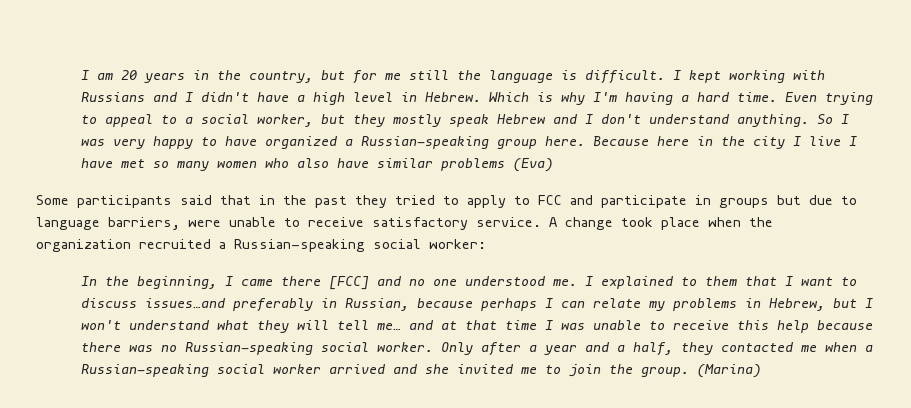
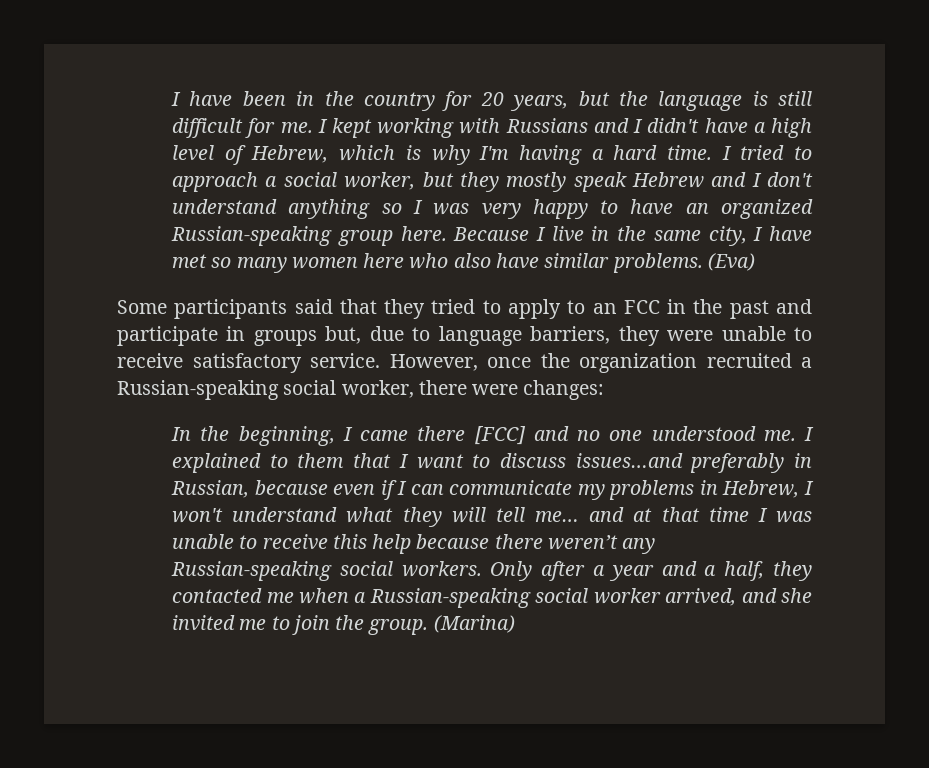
[81,70,666,84] I am 20 years in the country, but for me still the language is difficult. -> [171,91,813,111] [172,118,313,138] I have been in the country for 20 years, but the language is still difficult for me.
[401,92,530,102] in Hebrew. Which -> [224,145,396,165] of Hebrew, which
[785,92,874,105] [81,114,178,127] Even trying to appeal to -> [721,145,812,160] [172,172,259,192] I tried to approach
[737,114,834,127] anything. So -> [288,199,402,219] anything so
[265,136,354,149] organized a -> [685,199,813,219] an organized
[657,136,842,149] here in the city I live -> [535,226,747,246] I live in the same city,
(258, 164) none -> [363,253,405,268] here
[441,158,506,171] problems -> [612,253,703,273] problems.
[259,195,347,208] in the past -> (377, 306) none
[538,195,562,205] FCC -> [592,299,769,319] an FCC in the past
[777,195,801,205] but -> [325,326,362,344] but,
(180, 223) none -> [618,326,660,346] they
[549,217,741,230] A change took place when -> [389,354,531,371] However, once
[429,239,486,249] worker: -> [341,380,605,400] worker, there were changes:
[481,298,538,311] perhaps -> [333,480,397,500] even if
[593,298,642,308] relate -> [449,480,573,495] communicate
[833,298,858,308] but -> (800, 489) none
[129,342,434,355] was no Russian-speaking social worker. -> [547,535,656,554] [171,561,482,581] weren’t any Russian-speaking social workers.
[329,364,387,374] arrived -> [665,588,737,606] arrived,

